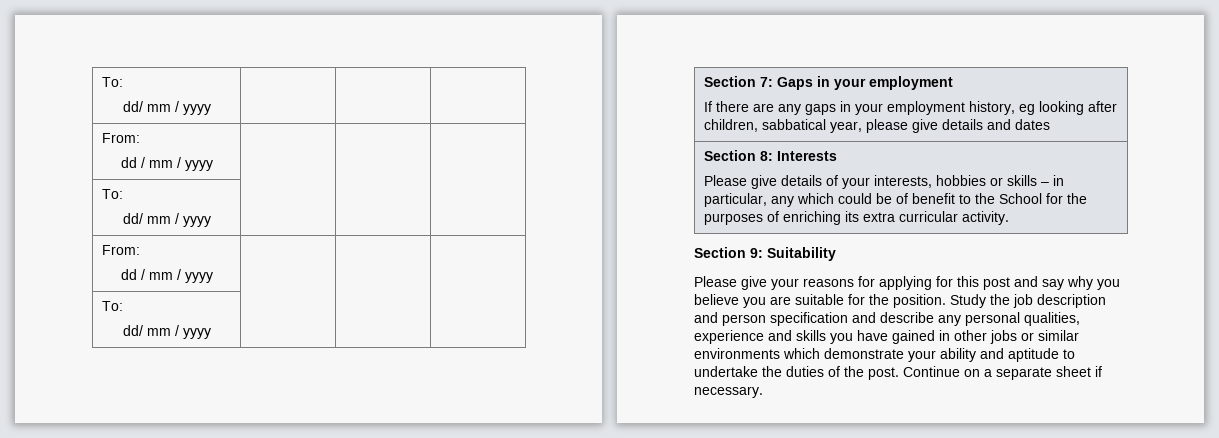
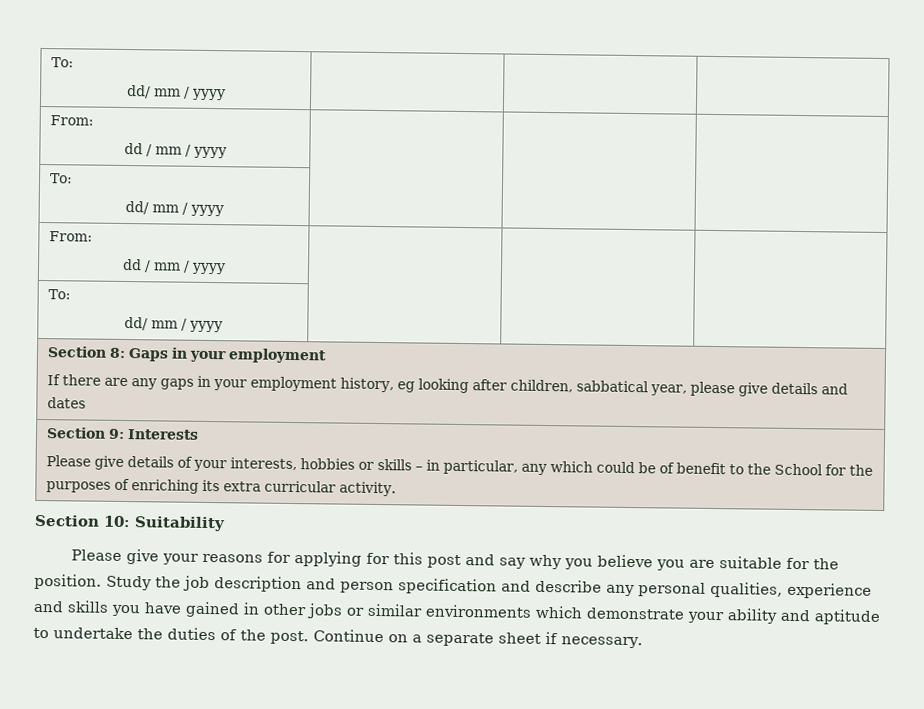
[759,77,773,87] 7: -> [109,347,127,359] 8:
[759,151,773,161] 8: -> [108,428,126,440] 9:
[750,248,763,258] 9: -> [103,515,131,528] 10:

